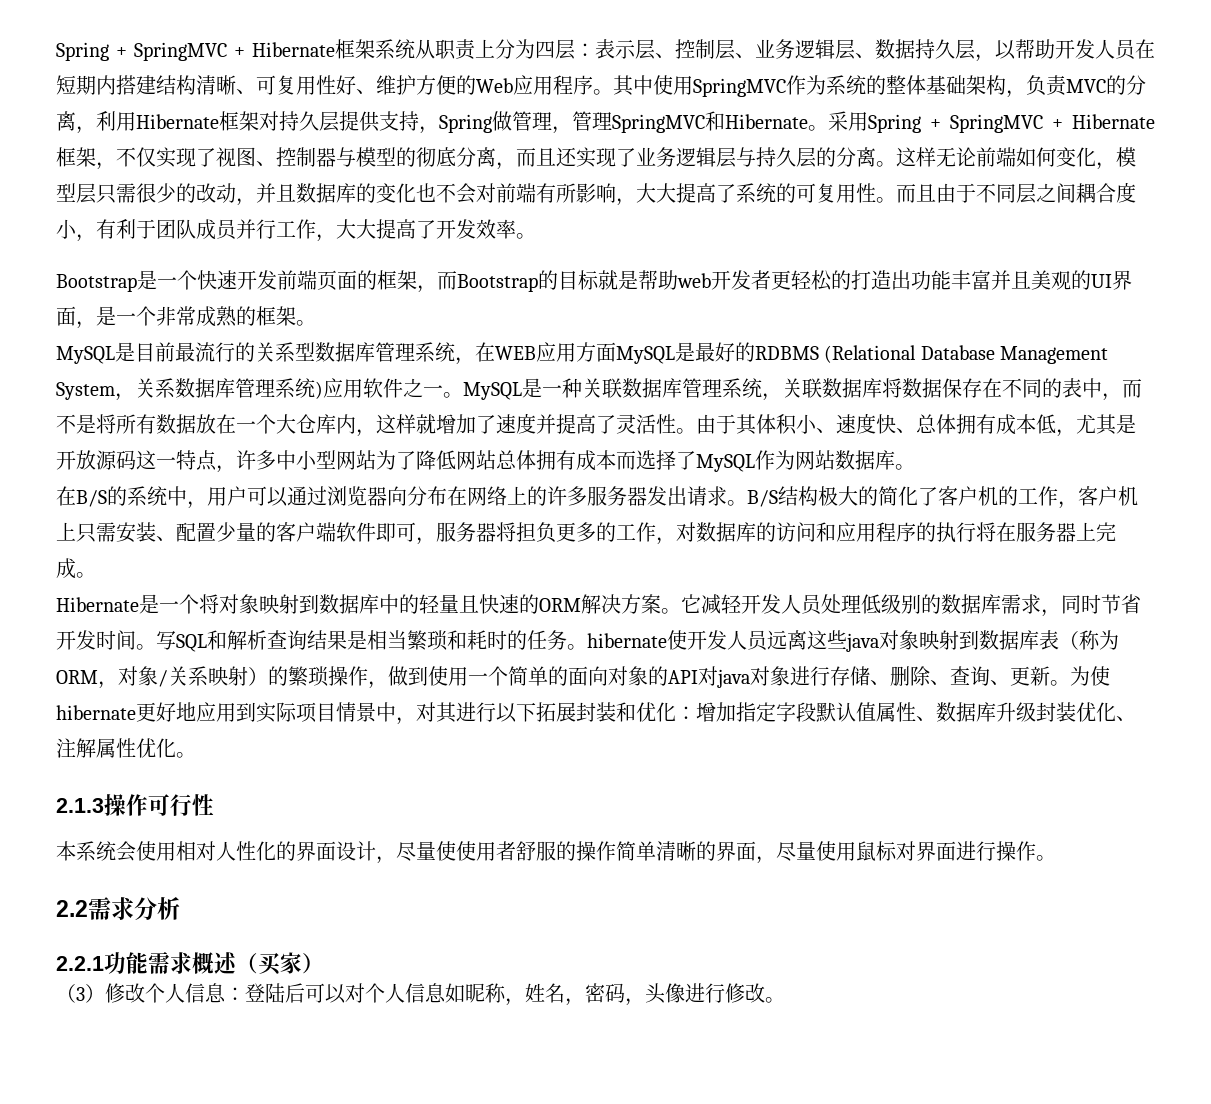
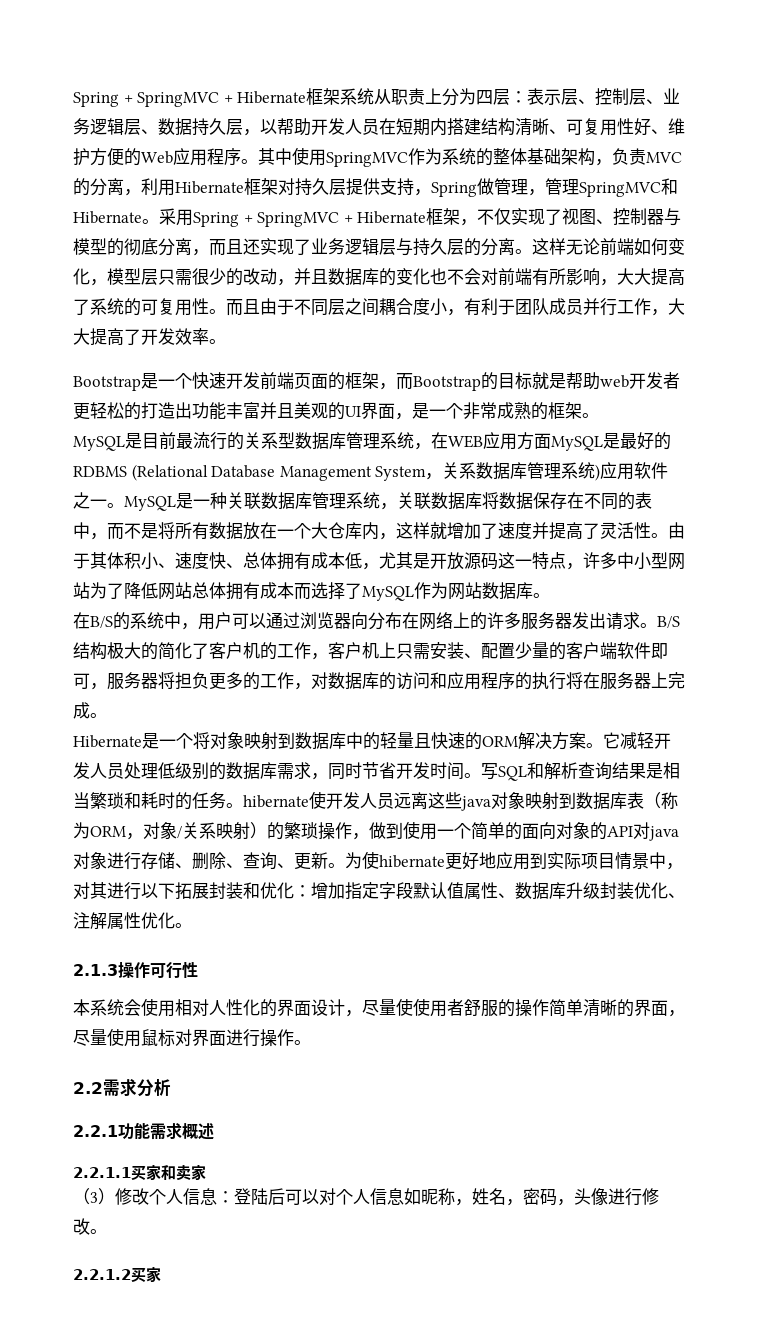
[236,952,324,975] （买家） -> [73,1165,206,1181] // 2.2.1.1买家和卖家
(785, 1000) none -> [73,1267,161,1283] // 2.2.1.2买家

